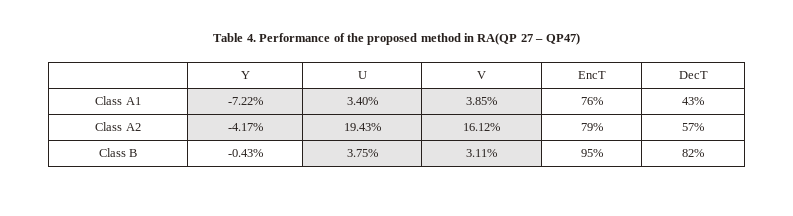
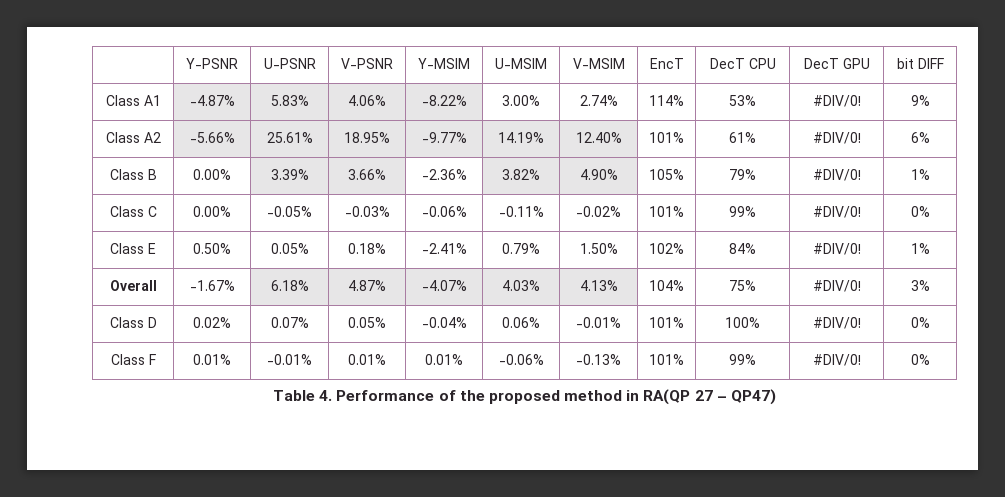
(213, 37) none -> [186,58,238,69] [263,58,316,69] [341,58,393,69] [418,58,470,69] [495,58,547,69] [572,58,625,69] [649,58,684,69] [709,58,776,69] [803,58,870,69] [896,58,944,69] [105,95,161,106] [189,95,235,106] [270,95,309,106] [348,95,386,106] [421,95,467,106] [502,95,540,106] [579,95,618,106] [649,95,684,106] [729,95,756,106] [812,95,861,107] [910,95,930,106] [105,132,161,143] [189,132,235,143] [266,132,313,143] [344,132,390,143] [421,132,467,143] [498,132,544,143] [575,132,622,143] [649,132,684,143] [729,132,756,143] [812,132,861,144] [910,132,930,143] [109,169,157,180] [193,169,231,180] [270,169,309,180] [348,169,386,180] [421,169,467,180] [502,169,540,180] [579,169,618,180] [649,169,684,180] [729,169,756,180] [812,169,861,181] [910,169,930,180] [109,206,157,217] [193,206,231,217] [267,206,312,217] [344,206,390,217] [421,206,467,217] [498,206,544,217] [576,206,621,217] [649,206,684,217] [729,206,756,217] [812,206,861,218] [910,206,930,217] [110,243,156,254] [193,243,231,254] [270,243,309,254] [348,243,386,254] [421,243,467,254] [502,243,540,254] [579,243,618,254] [649,243,684,254] [729,243,756,254] [812,243,861,255] [910,243,930,254] [109,280,157,291] [189,280,235,291] [270,280,309,291] [348,280,386,291] [421,280,467,291] [502,280,540,291] [579,280,618,291] [649,280,684,291] [729,280,756,291] [812,280,861,292] [910,280,930,291] [109,317,157,328] [193,317,231,328] [270,317,309,328] [348,317,386,328] [421,317,467,328] [502,317,540,328] [576,317,621,328] [649,317,684,328] [725,317,760,328] [812,317,861,329] [910,317,930,328] [110,354,156,365] [193,354,231,365] [267,354,312,365] [348,354,386,365] [425,354,463,365] [498,354,544,365] [576,354,621,365] [649,354,684,365] [729,354,756,365] [812,354,861,366] [910,354,930,365] | Y-PSNR | U-PSNR | V-PSNR | Y-MSIM | U-MSIM | V-MSIM | EncT | DecT CPU | DecT GPU | bit DIFF // Class A1 | -4.87% | 5.83% | 4.06% | -8.22% | 3.00% | 2.74% | 114% | 53% | #DIV/0! | 9% // Class A2 | -5.66% | 25.61% | 18.95% | -9.77% | 14.19% | 12.40% | 101% | 61% | #DIV/0! | 6% // Class B | 0.00% | 3.39% | 3.66% | -2.36% | 3.82% | 4.90% | 105% | 79% | #DIV/0! | 1% // Class C | 0.00% | -0.05% | -0.03% | -0.06% | -0.11% | -0.02% | 101% | 99% | #DIV/0! | 0% // Class E | 0.50% | 0.05% | 0.18% | -2.41% | 0.79% | 1.50% | 102% | 84% | #DIV/0! | 1% // Overall | -1.67% | 6.18% | 4.87% | -4.07% | 4.03% | 4.13% | 104% | 75% | #DIV/0! | 3% // Class D | 0.02% | 0.07% | 0.05% | -0.04% | 0.06% | -0.01% | 101% | 100% | #DIV/0! | 0% // Class F | 0.01% | -0.01% | 0.01% | 0.01% | -0.06% | -0.13% | 101% | 99% | #DIV/0! | 0% //
[240,71,250,79] [357,71,367,79] [477,71,486,79] [577,71,606,79] [678,71,708,79] [95,96,141,105] [227,97,263,105] [346,97,378,105] [466,97,497,105] [580,97,603,105] [682,97,704,105] [95,122,141,131] [227,123,263,131] [343,123,381,131] [463,123,500,131] [580,123,603,131] [682,123,704,131] [98,148,138,157] [227,149,263,157] [346,149,378,157] [466,149,497,157] [580,149,603,157] [682,149,704,157] // | Y | U | V | EncT | DecT // Class A1 | -7.22% | 3.40% | 3.85% | 76% | 43% // Class A2 | -4.17% | 19.43% | 16.12% | 79% | 57% // Class B | -0.43% | 3.75% | 3.11% | 95% | 82% -> (777, 397) none

